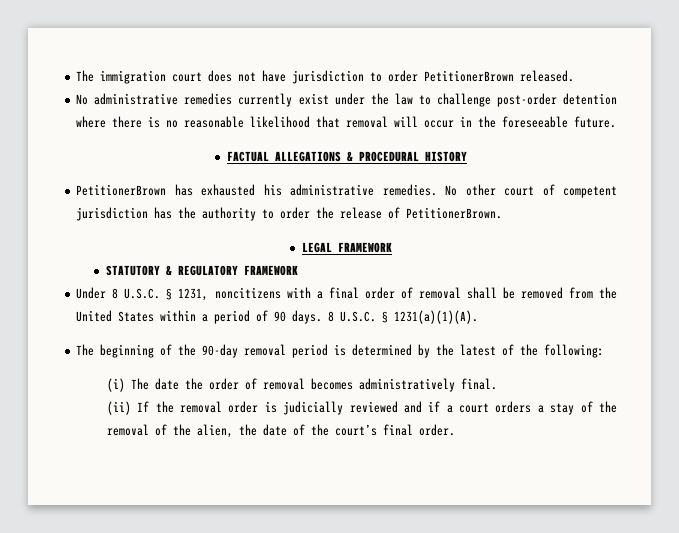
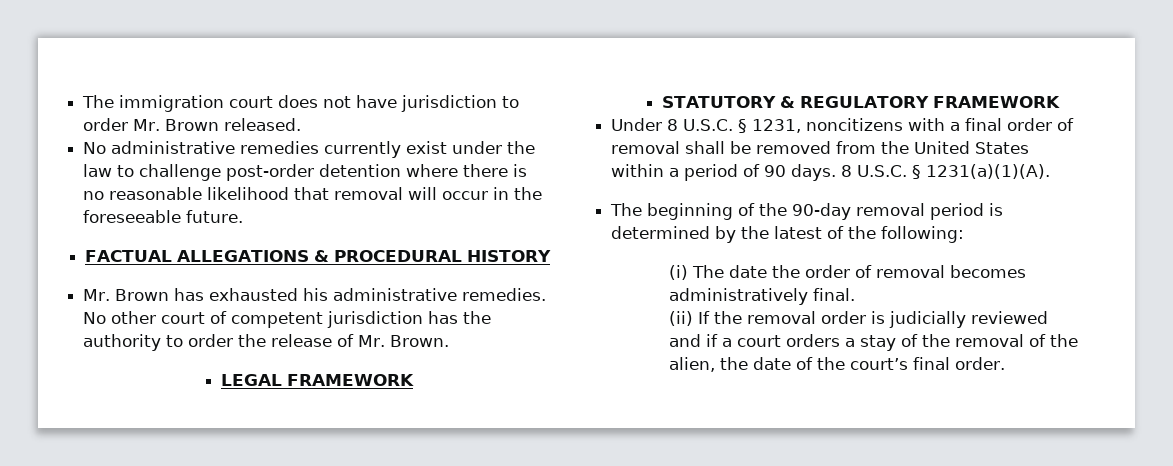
[424,70,515,82] PetitionerBrown -> [133,119,220,131] Mr. Brown
[76,184,167,196] PetitionerBrown -> [83,289,170,301] Mr. Brown
[406,207,503,219] PetitionerBrown. -> [358,335,450,347] Mr. Brown.

